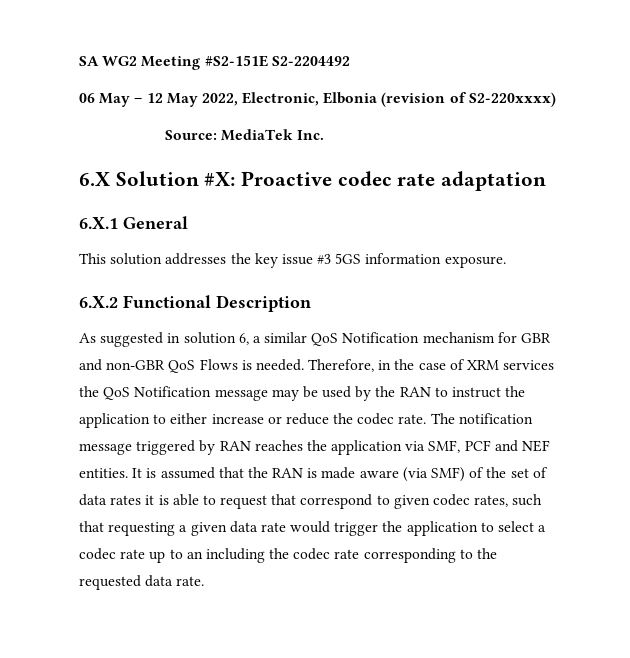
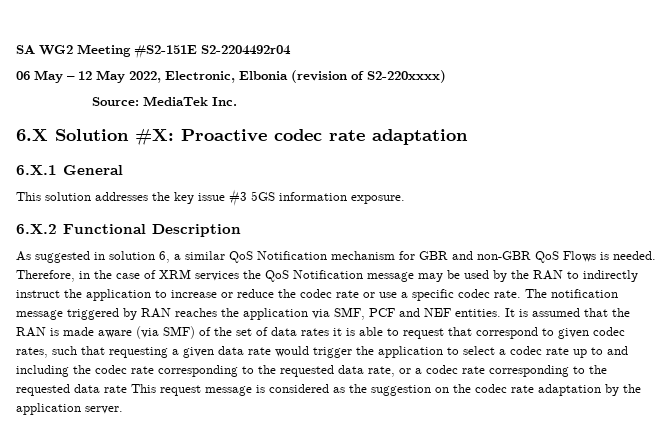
[271,56,350,66] S2-2204492 -> [201,45,291,55] S2-2204492r04
(448, 392) none -> [583,270,638,282] indirectly
[170,413,208,424] either -> (167, 294) none
(395, 419) none -> [336,289,490,301] rate or use a specific codec
[186,551,203,559] an -> [607,346,628,355] and
[176,576,205,586] rate. -> [368,365,607,377] [16,384,641,396] [16,403,123,415] rate, or a codec rate corresponding to the requested data rate This request message is considered as the suggestion on the codec rate adaptation by the application server.

